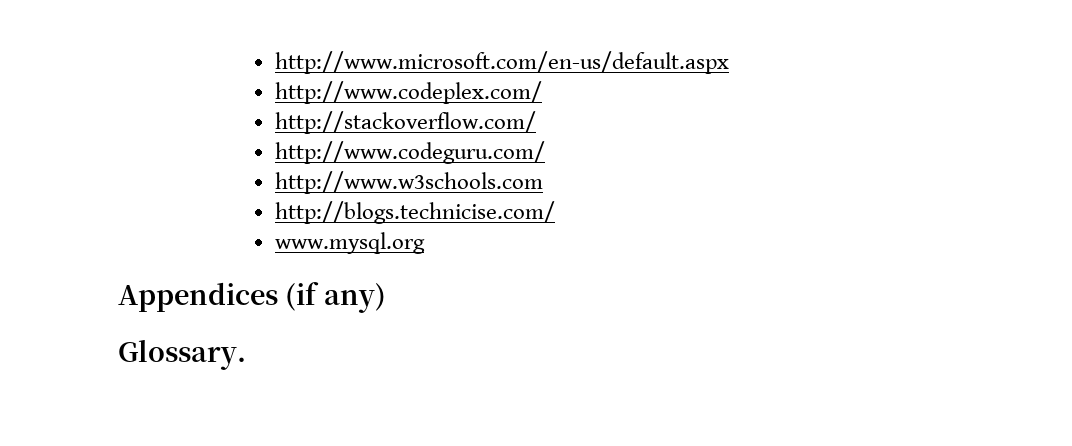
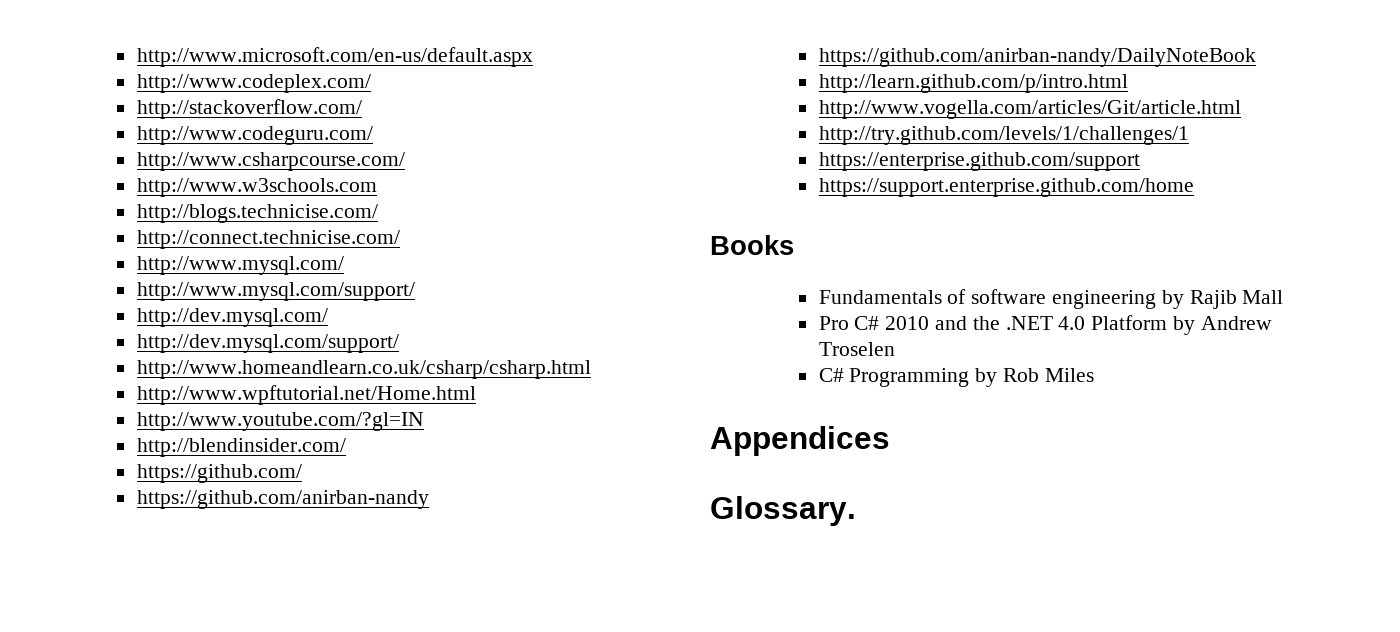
(546, 152) none -> [136,152,405,171] // http://www.csharpcourse.com/
[275,232,426,254] www.mysql.org -> [136,230,400,249] [136,256,344,275] [136,282,415,301] [136,308,328,327] [136,334,399,353] [136,360,591,379] [136,385,476,405] [136,412,424,431] [136,438,346,457] [136,464,302,483] [136,490,429,509] [818,48,1256,67] [818,74,1128,93] [818,100,1241,119] [818,126,1189,145] [818,152,1140,171] [818,178,1194,197] [710,235,794,255] [818,289,1284,309] [818,315,1272,335] [818,342,895,356] [818,368,1094,387] http://connect.technicise.com/ // http://www.mysql.com/ // http://www.mysql.com/support/ // http://dev.mysql.com/ // http://dev.mysql.com/support/ // http://www.homeandlearn.co.uk/csharp/csharp.html // http://www.wpftutorial.net/Home.html // http://www.youtube.com/?gl=IN // http://blendinsider.com/ // https://github.com/ // https://github.com/anirban-nandy // https://github.com/anirban-nandy/DailyNoteBook // http://learn.github.com/p/intro.html // http://www.vogella.com/articles/Git/article.html // http://try.github.com/levels/1/challenges/1 // https://enterprise.github.com/support // https://support.enterprise.github.com/home // Books // Fundamentals of software engineering by Rajib Mall // Pro C# 2010 and the .NET 4.0 Platform by Andrew Troselen // C# Programming by Rob Miles
[285,282,386,313] (if any) -> (890, 441) none

